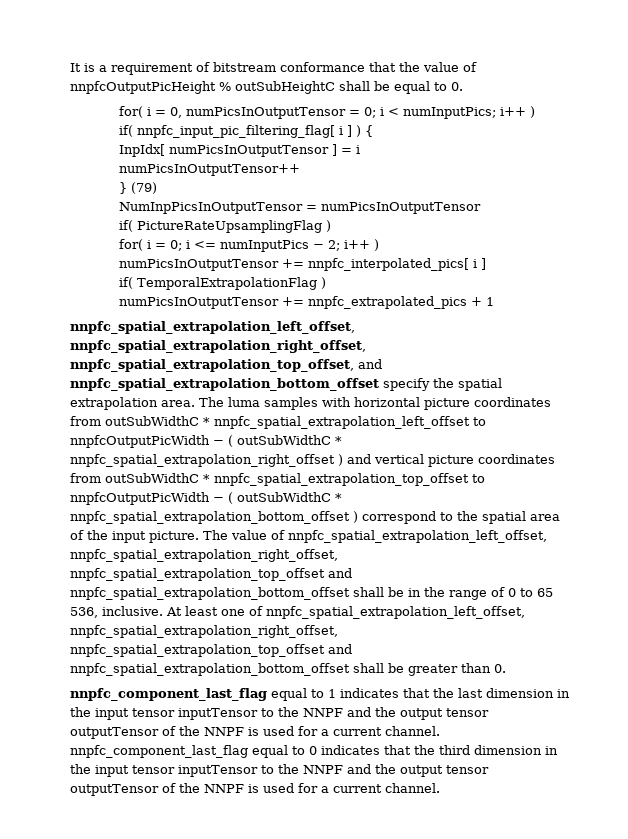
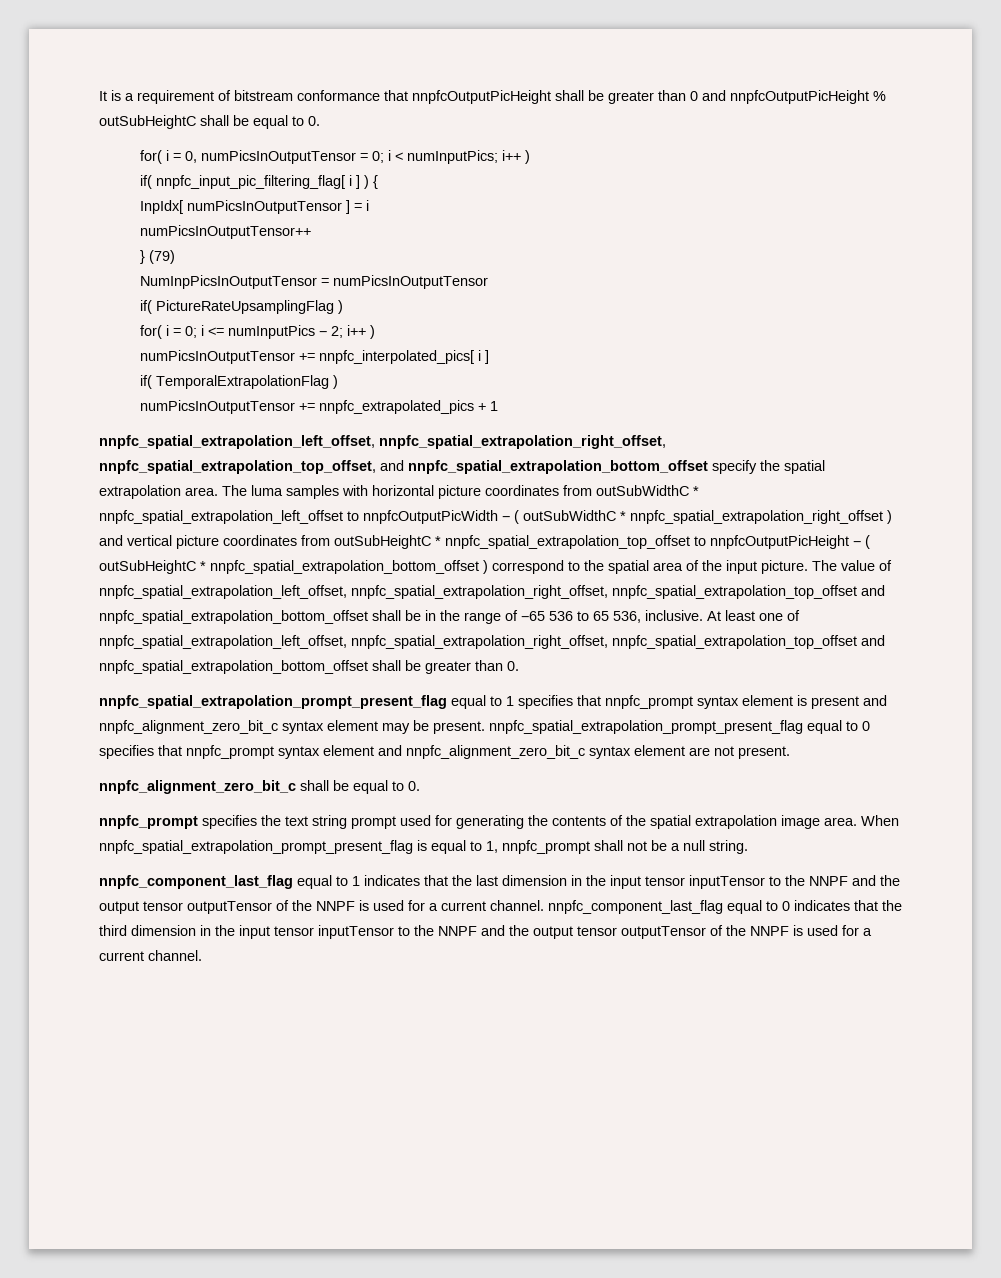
[399,62,477,72] the value of -> [412,90,726,104] nnpfcOutputPicHeight shall be greater than 0 and
[105,473,199,483] outSubWidthC -> [334,535,431,549] outSubHeightC
[70,492,331,505] nnpfcOutputPicWidth − ( outSubWidthC -> [710,535,870,549] [99,560,196,574] nnpfcOutputPicHeight − ( outSubHeightC
[508,588,516,597] 0 -> [521,611,573,621] −65 536
(506, 668) none -> [99,695,887,709] [99,720,870,734] [99,745,790,759] [99,780,420,794] [99,815,899,829] [99,840,748,854] // nnpfc_spatial_extrapolation_prompt_present_flag equal to 1 specifies that nnpfc_prompt syntax element is present and nnpfc_alignment_zero_bit_c syntax element may be present. nnpfc_spatial_extrapolation_prompt_present_flag equal to 0 specifies that nnpfc_prompt syntax element and nnpfc_alignment_zero_bit_c syntax element are not present. // nnpfc_alignment_zero_bit_c shall be equal to 0. // nnpfc_prompt specifies the text string prompt used for generating the contents of the spatial extrapolation image area. When nnpfc_spatial_extrapolation_prompt_present_flag is equal to 1, nnpfc_prompt shall not be a null string.

